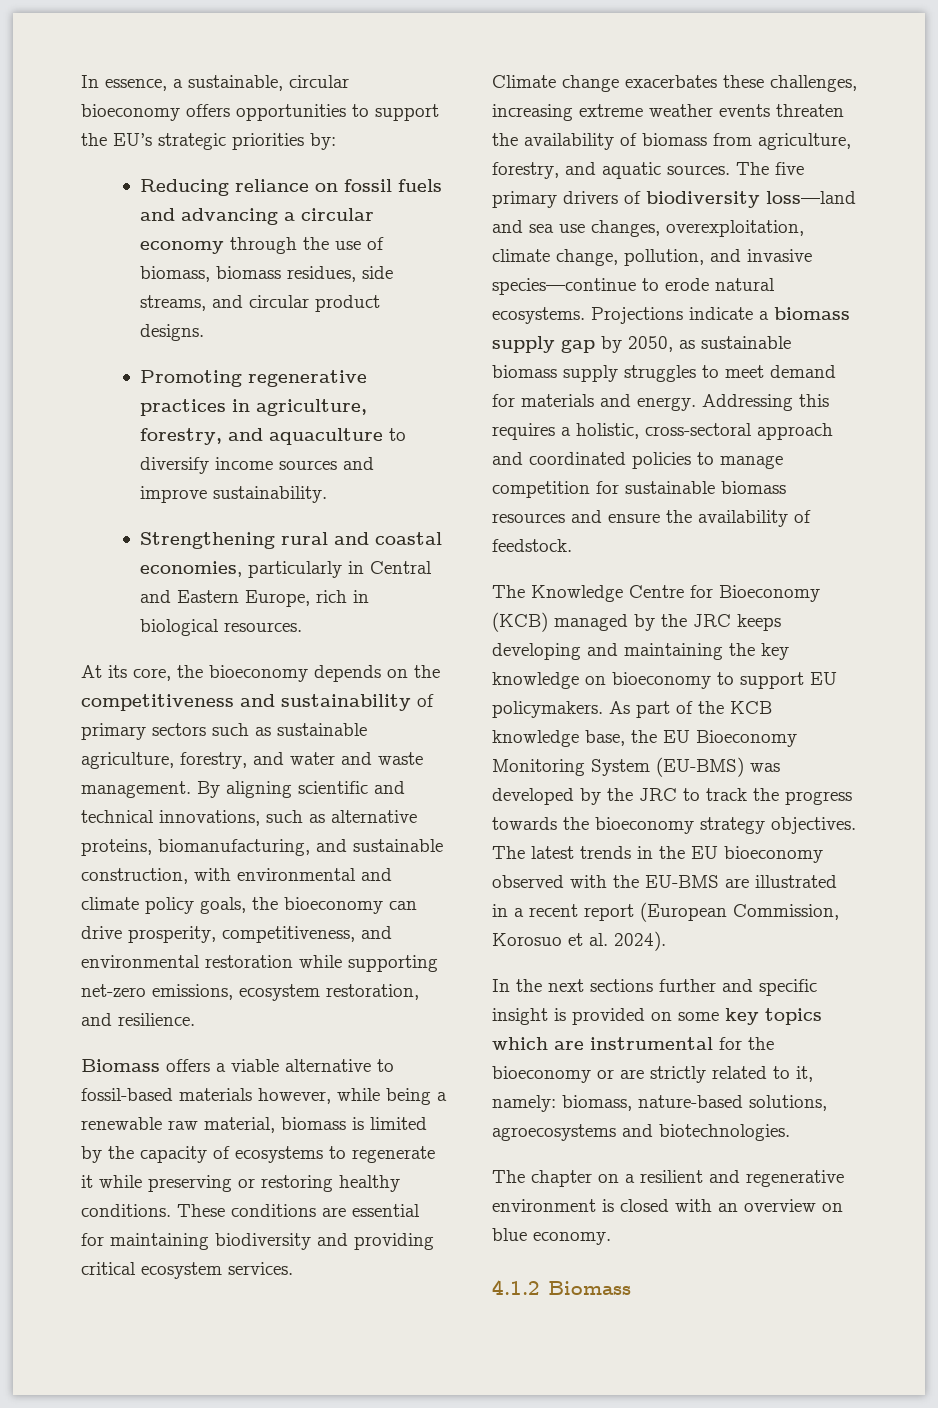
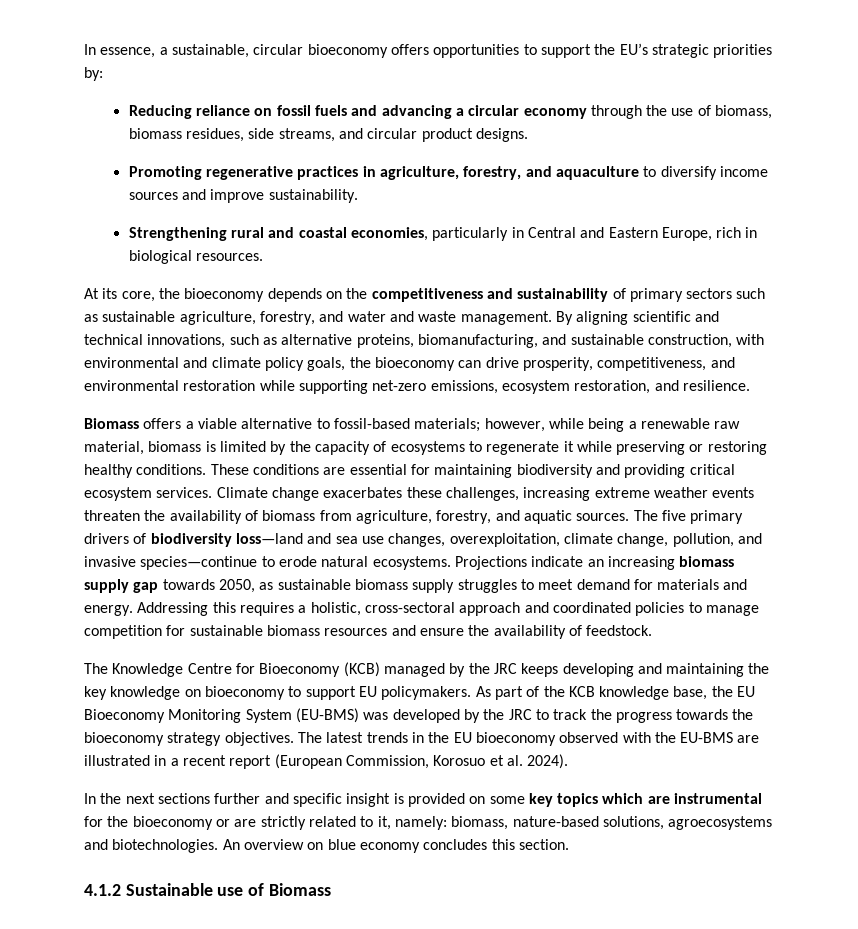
[179,1088,252,1101] materials -> [414,418,481,432] materials;
(293, 1268) // -> (213, 492) none
[759,311,769,320] a -> [587,556,675,570] an increasing
[601,336,622,353] by -> [162,579,215,590] towards
[492,1170,844,1187] [492,1199,843,1212] [492,1228,611,1245] [492,1280,540,1295] // The chapter on a resilient and regenerative environment is closed with an overview on blue economy. // 4.1.2 -> [222,839,569,853] [84,883,265,896] An overview on blue economy concludes this section. // 4.1.2 Sustainable use of

